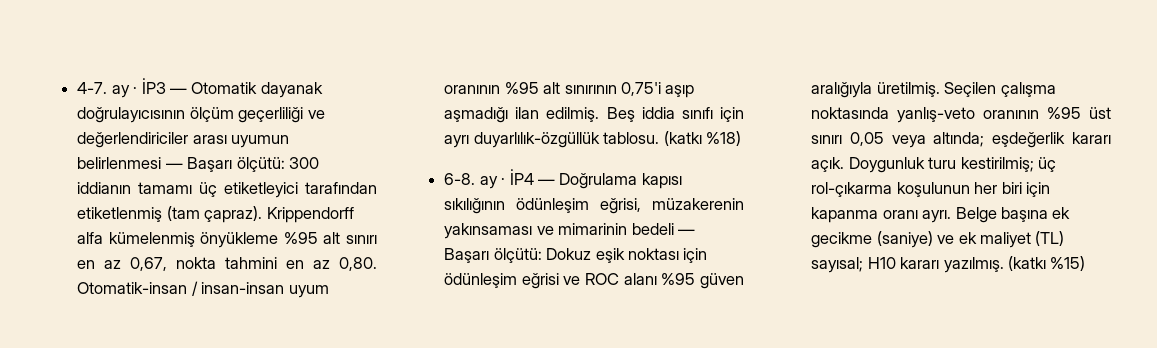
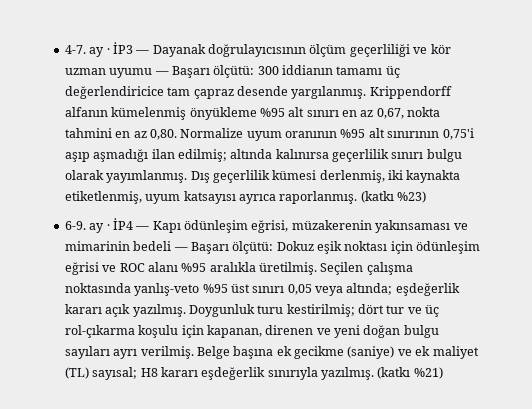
[191,82,323,98] Otomatik dayanak -> [152,44,206,57] Dayanak
[77,132,290,148] [77,157,162,169] değerlendiriciler arası uyumun belirlenmesi -> [430,44,451,54] [64,68,153,78] kör uzman uyumu
[224,182,377,198] [77,206,354,223] [77,232,104,244] etiketleyici tarafından etiketlenmiş (tam çapraz). Krippendorff alfa -> [64,86,452,99] [64,107,108,117] değerlendiricice tam çapraz desende yargılanmış. Krippendorff alfanın
[77,281,285,296] Otomatik-insan / insan-insan -> [180,128,244,138] Normalize
[546,107,744,122] [444,131,741,148] [444,173,476,185] edilmiş. Beş iddia sınıfı için ayrı duyarlılık-özgüllük tablosu. (katkı %18) // 6-8. -> [177,149,462,162] [64,170,461,183] [64,191,426,204] [64,221,86,230] edilmiş; altında kalınırsa geçerlilik sınırı bulgu olarak yayımlanmış. Dış geçerlilik kümesi derlenmiş, iki kaynakta etiketlenmiş, uyum katsayısı ayrıca raporlanmış. (katkı %23) // 6-9.
[559,173,682,189] [444,198,506,214] Doğrulama kapısı sıkılığının -> [152,221,181,233] Kapı
[700,273,744,289] [811,82,873,98] güven aralığıyla -> [209,262,256,272] aralıkla
[983,110,1040,119] oranının -> (200, 289) none
[811,157,845,172] açık. -> [105,304,186,317] açık yazılmış.
[1037,157,1056,172] [811,182,1050,197] [811,207,952,223] üç rol-çıkarma koşulunun her biri için kapanma oranı ayrı. -> [358,304,440,317] [64,325,439,338] [64,346,194,359] dört tur ve üç rol-çıkarma koşulu için kapanan, direnen ve yeni doğan bulgu sayıları ayrı verilmiş.
[867,257,940,269] H10 kararı -> [140,367,318,380] H8 kararı eşdeğerlik sınırıyla
[1050,256,1086,271] %15) -> [413,367,443,379] %21)

